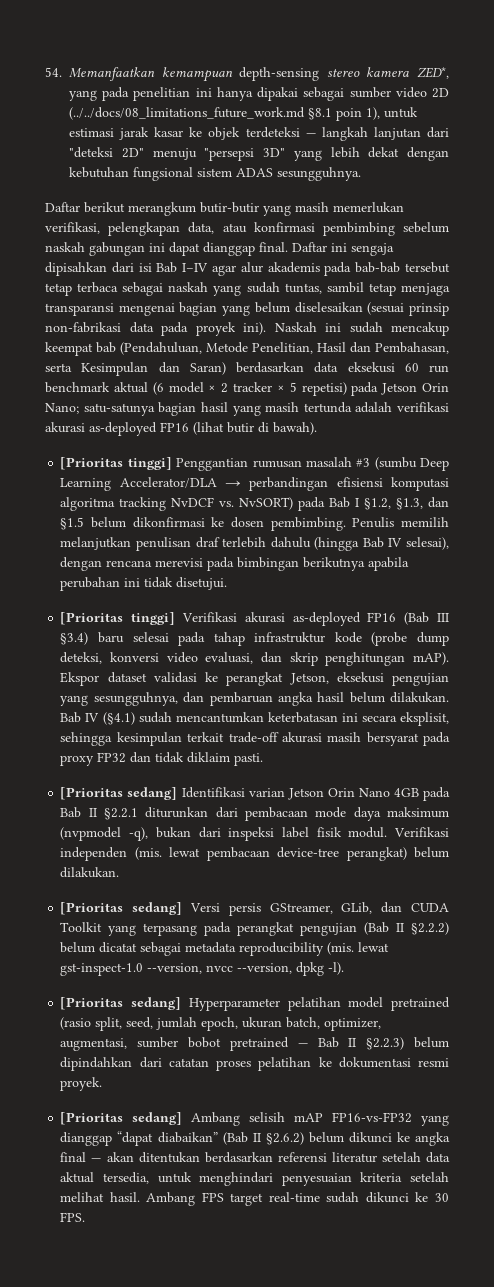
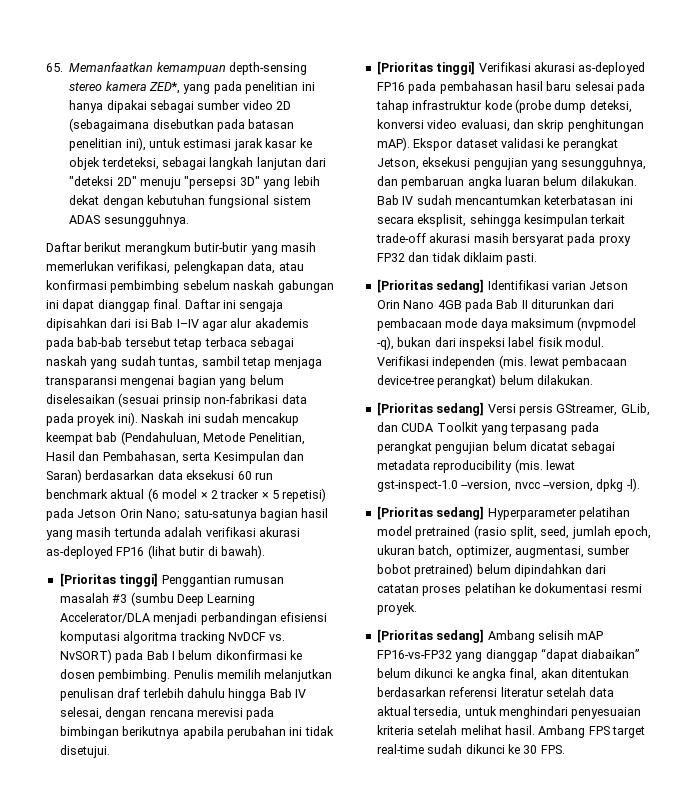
[45,67,62,77] 54. -> [46,63,63,72] 65.
[69,107,380,121] (../../docs/08_limitations_future_work.md §8.1 poin 1), -> [69,118,295,132] [69,137,146,151] (sebagaimana disebutkan pada batasan penelitian ini),
[245,127,316,138] terdeteksi — -> [101,157,206,170] terdeteksi, sebagai
[225,480,242,487] → -> [153,612,198,625] menjadi
[364,497,449,510] [60,517,85,530] §1.2, §1.3, dan §1.5 -> (175, 655) none
[314,537,449,551] (hingga Bab IV selesai), -> [228,688,306,701] [59,707,102,720] hingga Bab IV selesai,
[404,612,450,625] [60,632,89,645] (Bab III §3.4) -> [408,81,543,94] pada pembahasan hasil
[317,692,345,702] hasil -> [504,176,540,186] luaran
[102,712,135,725] (§4.1) -> (414, 200) none
[104,808,139,820] §2.2.1 -> (528, 304) none
[364,922,449,935] (Bab II §2.2.2) -> (490, 448) none
[229,1037,405,1051] pretrained — Bab II §2.2.3) -> [414,563,474,577] pretrained)
[222,1132,304,1145] (Bab II §2.6.2) -> (640, 654) none
[60,1152,102,1162] final — -> [509,668,538,681] final,

